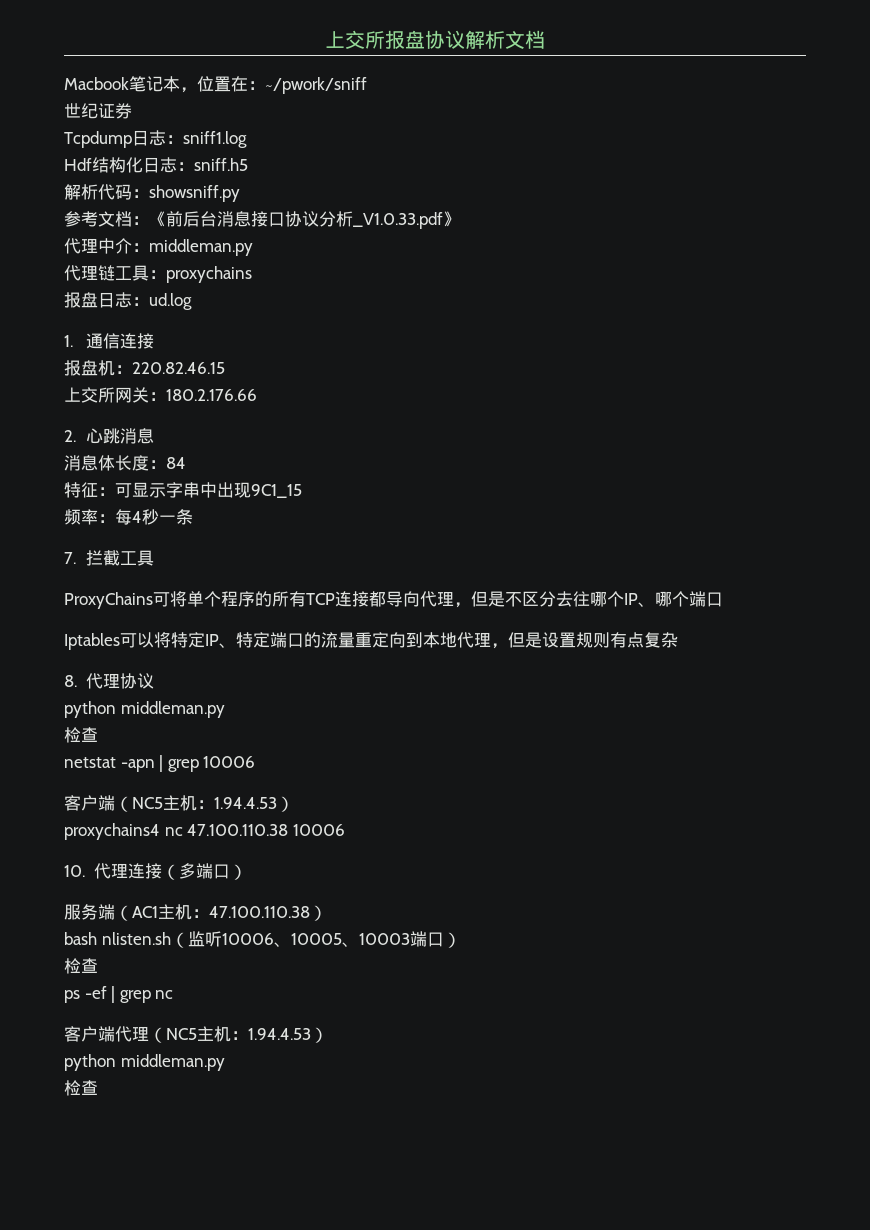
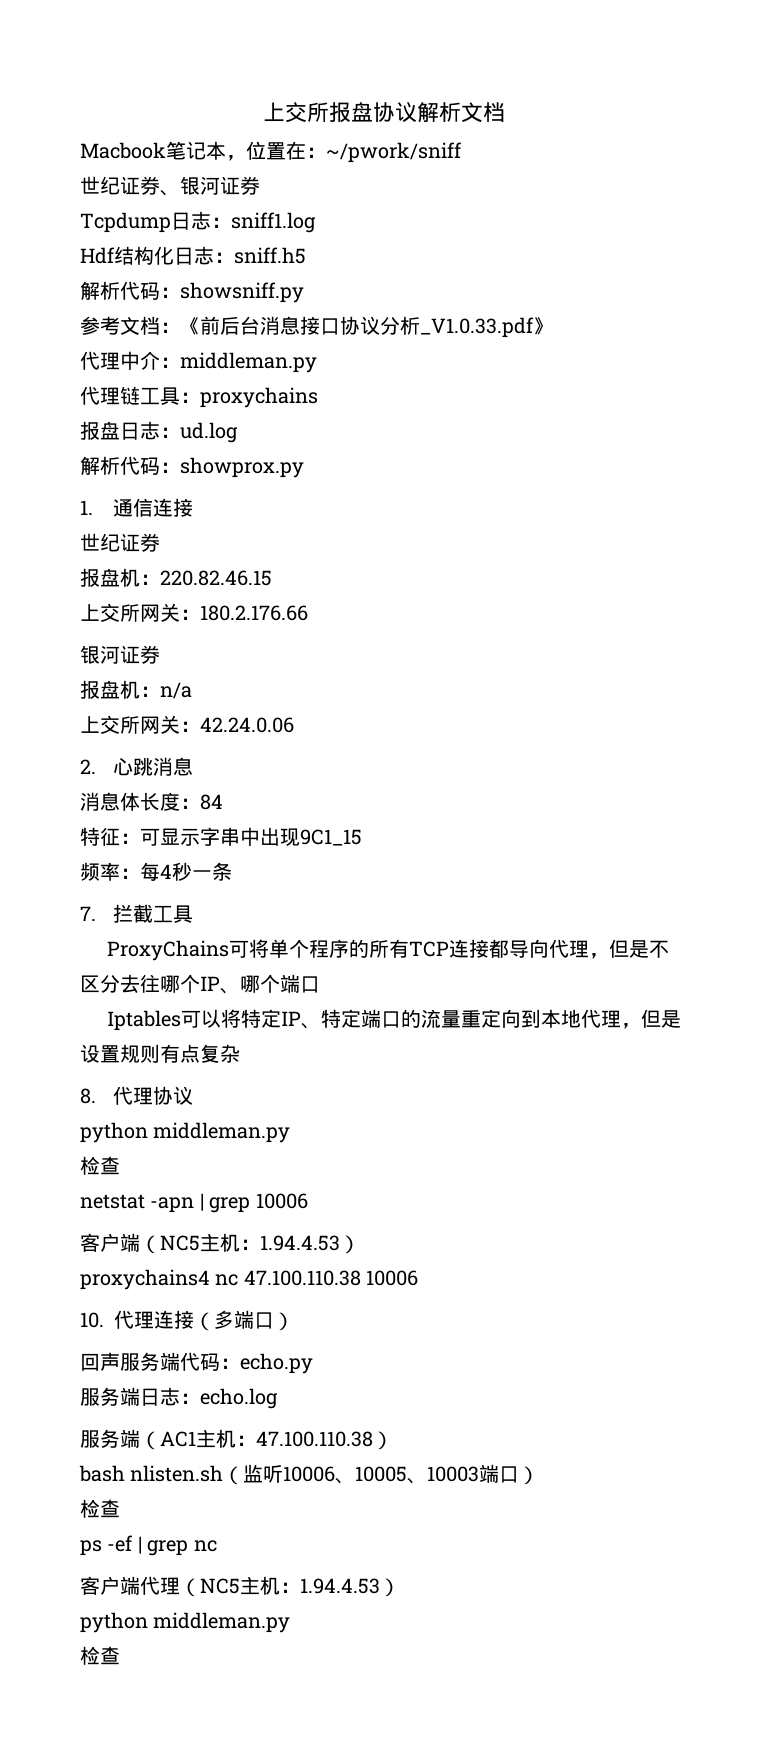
(132, 111) none -> [160,176,260,196] 、银河证券
(192, 301) none -> [80,456,304,478] // 解析代码：showprox.py
(155, 341) none -> [80,533,160,552] // 世纪证券
(257, 395) none -> [80,645,160,664] [80,680,192,699] [80,715,294,734] // 银河证券 // 报盘机：n/a // 上交所网关：42.24.0.06
(247, 872) none -> [80,1352,313,1374] [80,1387,278,1409] // 回声服务端代码：echo.py // 服务端日志：echo.log

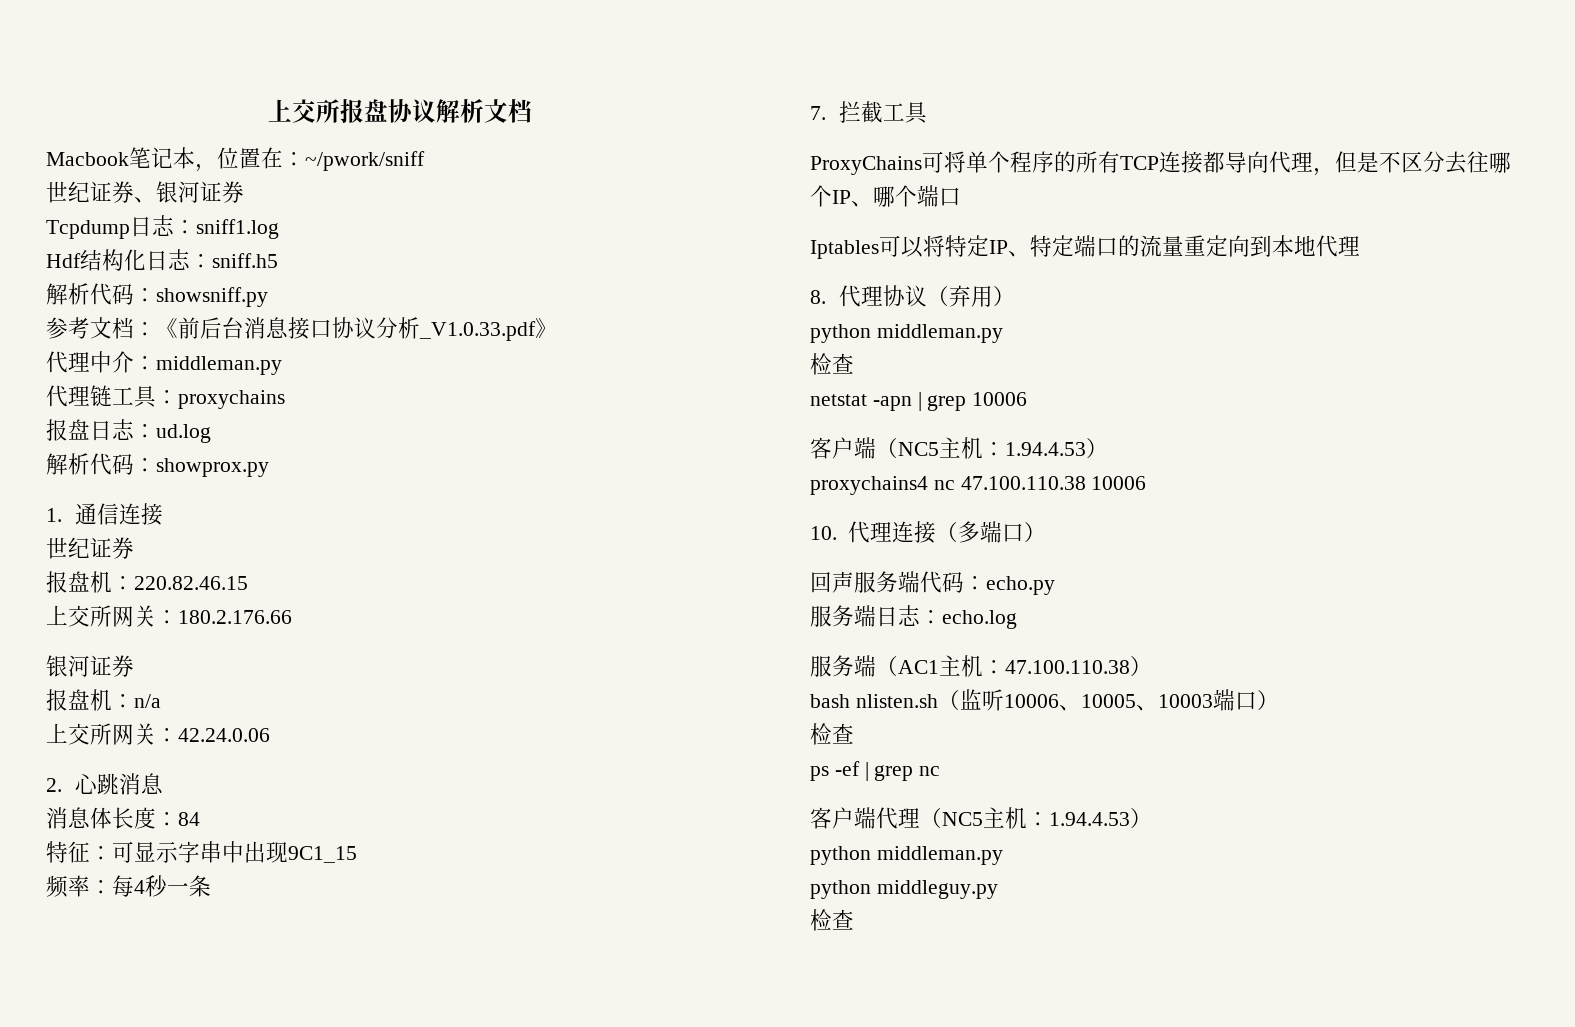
[621,1009,682,1029] [80,1044,240,1063] ，但是设置规则有点复杂 -> (1360, 246) none
(194, 1095) none -> [926,285,1015,307] （弃用）
(291, 1622) none -> [810,880,998,899] // python middleguy.py

